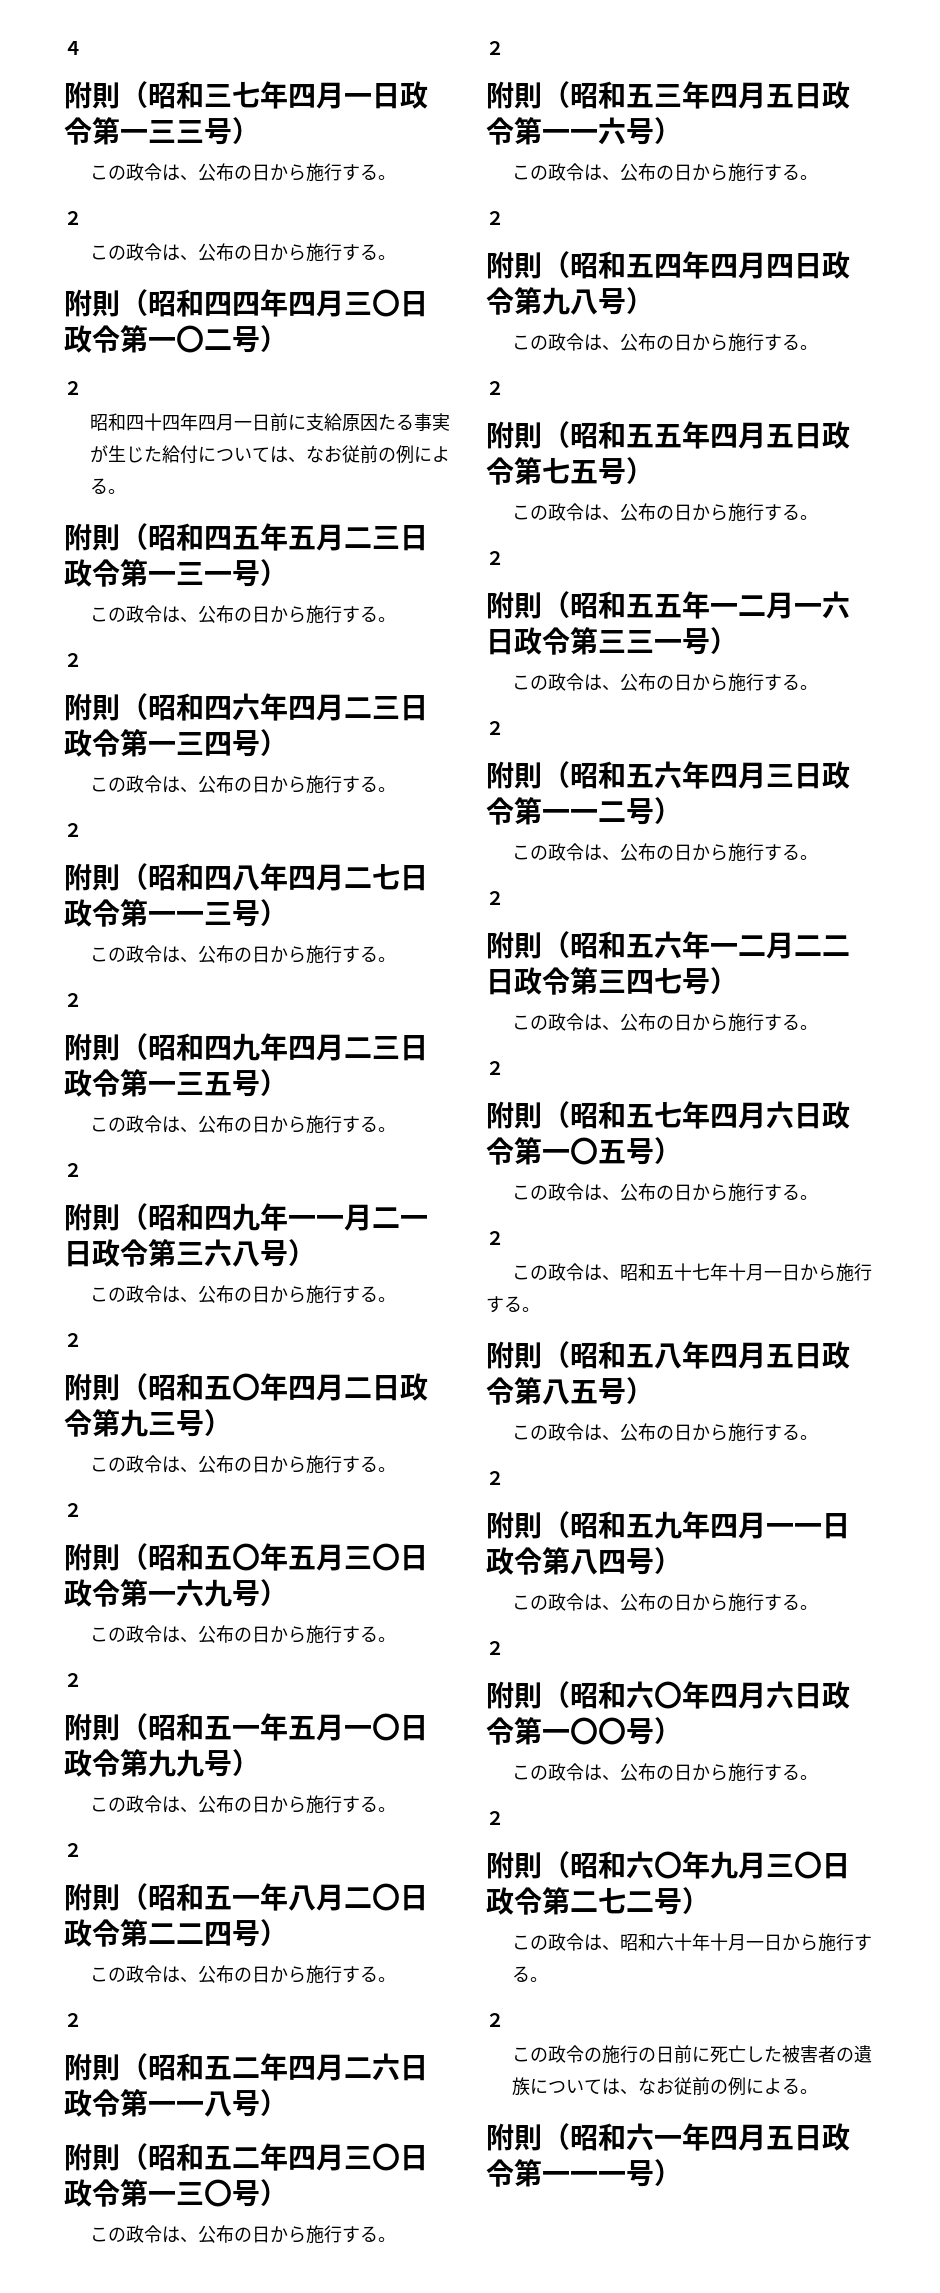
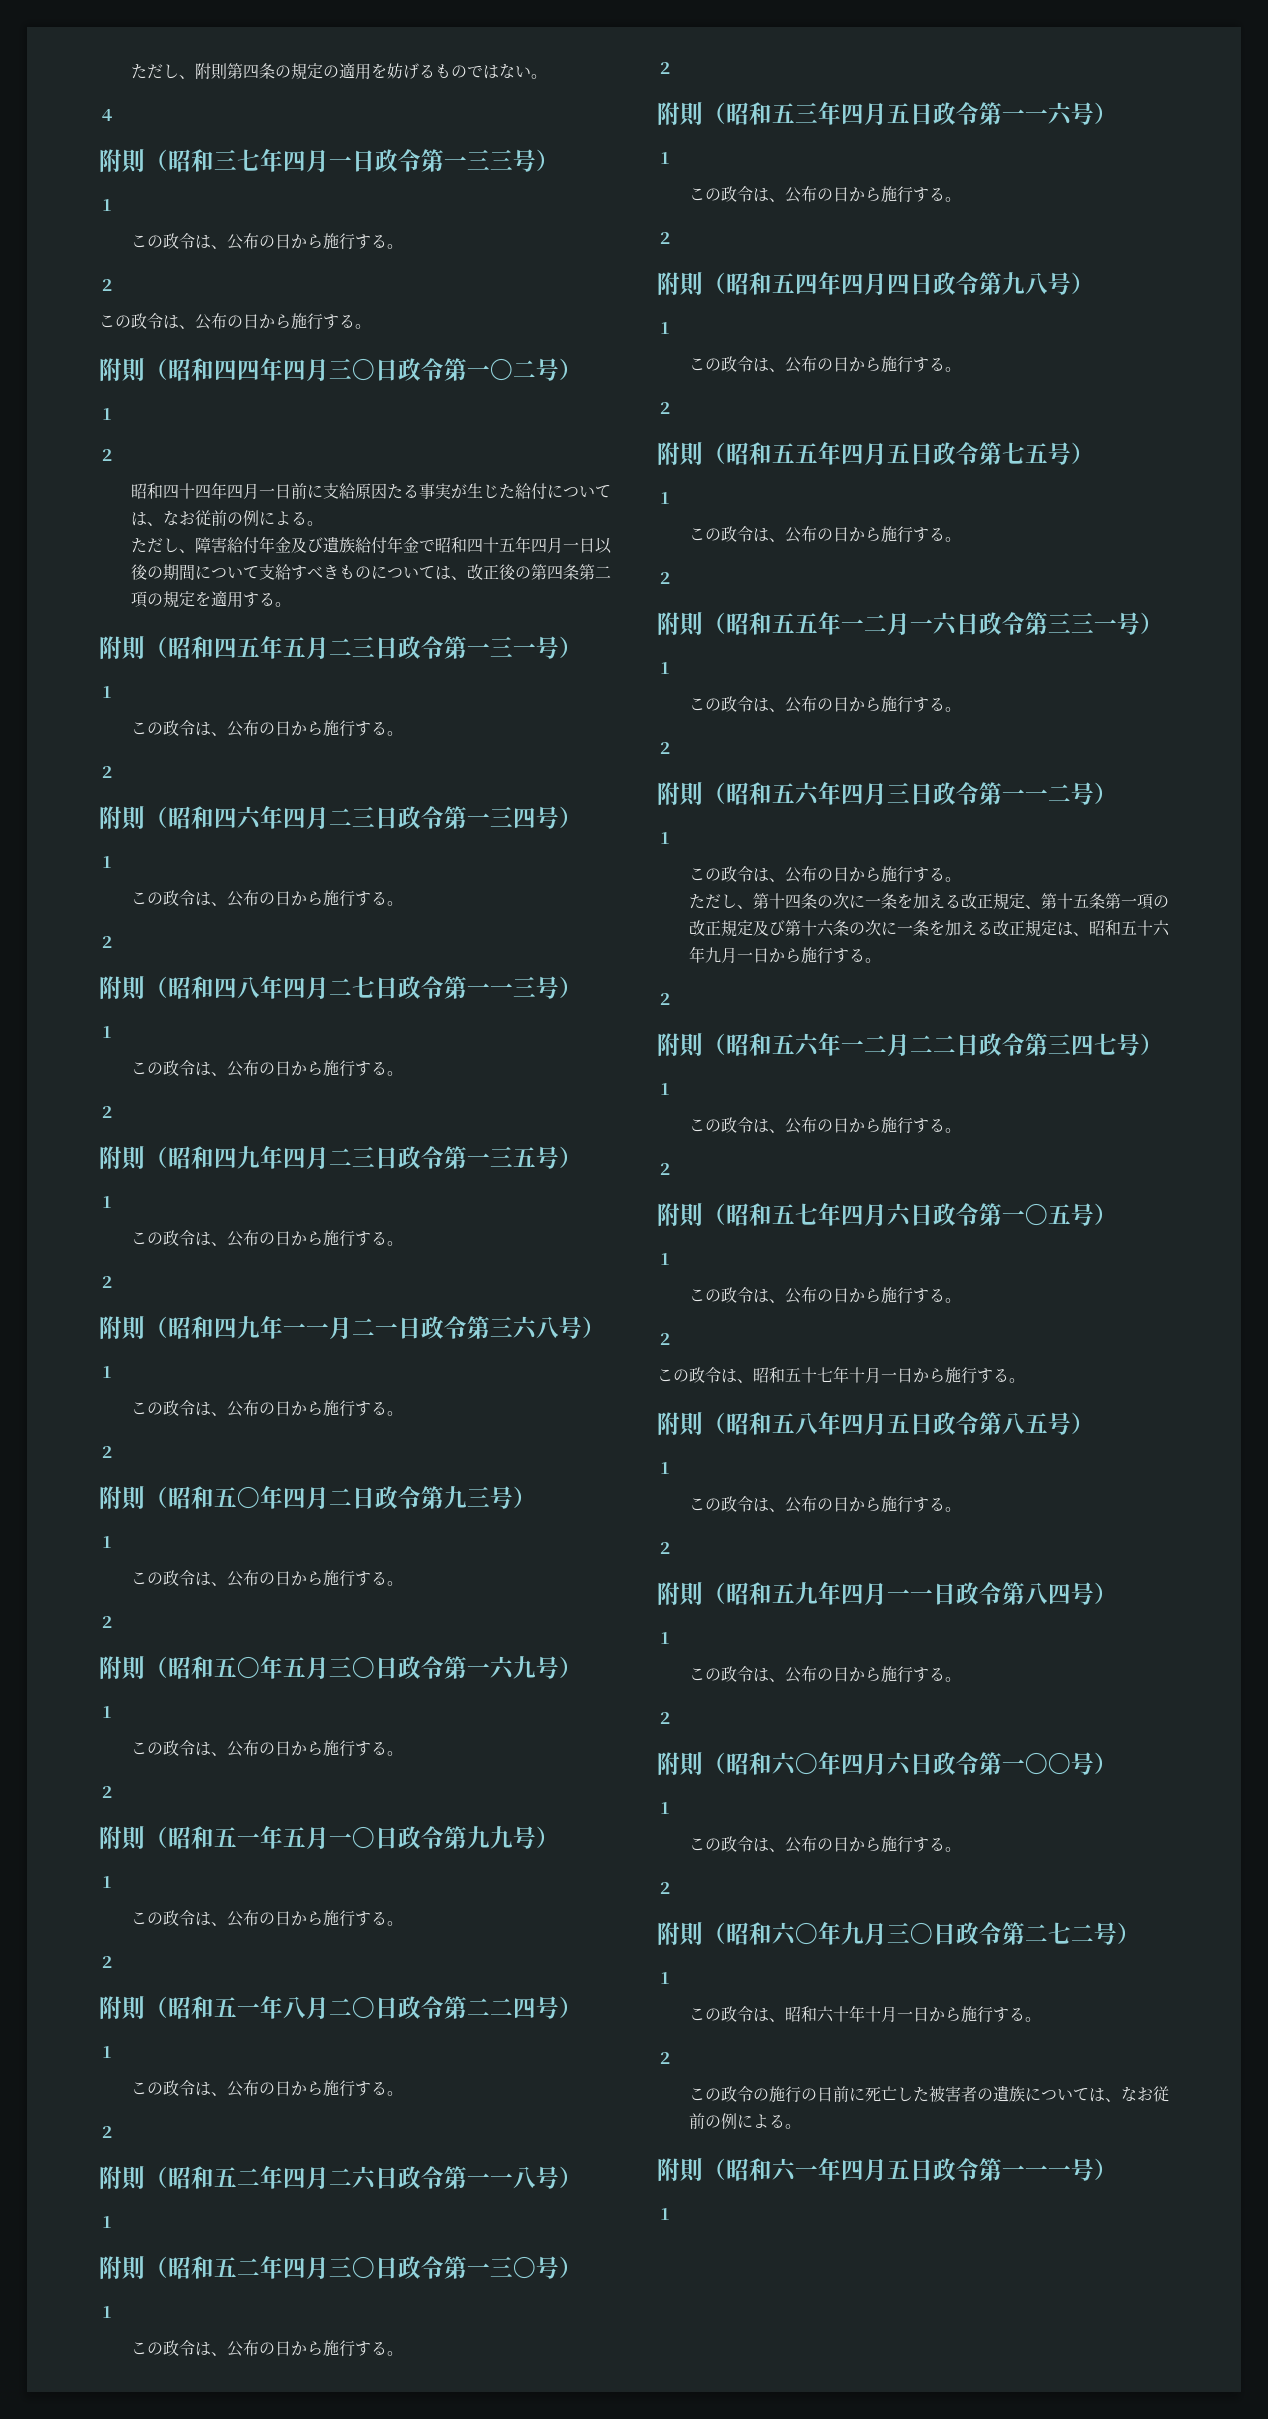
(64, 48) none -> [130,62,547,80] ただし、附則第四条の規定の適用を妨げるものではない。 //
(260, 130) none -> [99,199,115,211] // １
(288, 338) none -> [99,408,115,420] // １
(126, 491) none -> [130,536,612,554] [130,564,611,580] [130,590,291,608] // ただし、障害給付年金及び遺族給付年金で昭和四十五年四月一日以後の期間について支給すべきものについては、改正後の第四条第二項の規定を適用する。
(288, 572) none -> [99,686,115,698] // １
(288, 742) none -> [99,856,115,868] // １
(288, 912) none -> [99,1026,115,1038] // １
(288, 1082) none -> [99,1196,115,1208] // １
(316, 1252) none -> [99,1366,115,1378] // １
(232, 1422) none -> [99,1536,115,1548] // １
(288, 1592) none -> [99,1706,115,1718] // １
(260, 1762) none -> [99,1876,115,1888] // １
(288, 1932) none -> [99,2046,115,2058] // １
(288, 2102) none -> [99,2216,115,2228] // １
(288, 2192) none -> [99,2306,115,2318] // １
(682, 130) none -> [657,152,673,164] // １
(654, 300) none -> [657,322,673,334] // １
(654, 470) none -> [657,492,673,504] // １
(738, 640) none -> [657,662,673,674] // １
[511,843,818,862] // この政令は、公布の日から施行する。 -> [657,832,673,844] [688,866,961,883] [688,893,1169,910] [688,920,1170,937] [688,946,881,964] // １ // この政令は、公布の日から施行する。 // ただし、第十四条の次に一条を加える改正規定、第十五条第一項の改正規定及び第十六条の次に一条を加える改正規定は、昭和五十六年九月一日から施行する。
(738, 980) none -> [657,1083,673,1095] // １
(682, 1150) none -> [657,1253,673,1265] // １
(654, 1390) none -> [657,1462,673,1474] // １
(682, 1560) none -> [657,1632,673,1644] // １
(682, 1730) none -> [657,1802,673,1814] // １
(710, 1900) none -> [657,1972,673,1984] // １
(682, 2172) none -> [657,2208,673,2220] // １

